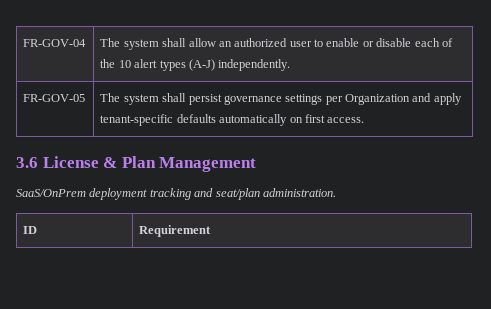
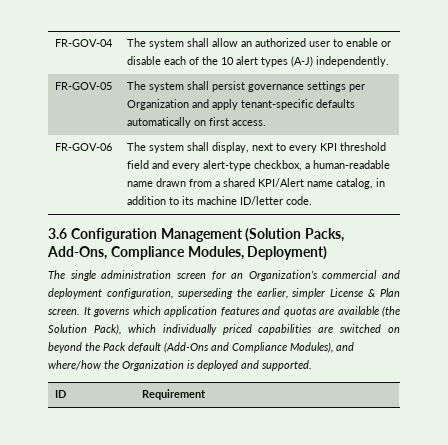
[16,156,257,172] [16,188,336,200] // 3.6 License & Plan Management // SaaS/OnPrem deployment tracking and seat/plan administration. -> [55,143,113,151] [127,142,387,153] [127,160,391,171] [127,178,386,189] [127,196,313,205] [48,228,345,242] [47,246,328,260] [48,270,400,281] [48,288,400,299] [48,306,400,317] [48,324,400,335] [48,342,354,353] [48,360,312,371] // FR-GOV-06 | The system shall display, next to every KPI threshold field and every alert-type checkbox, a human-readable name drawn from a shared KPI/Alert name catalog, in addition to its machine ID/letter code. // 3.6 Configuration Management (Solution Packs, Add-Ons, Compliance Modules, Deployment) // The single administration screen for an Organization’s commercial and deployment configuration, superseding the earlier, simpler License & Plan screen. It governs which application features and quotas are available (the Solution Pack), which individually priced capabilities are switched on beyond the Pack default (Add-Ons and Compliance Modules), and where/how the Organization is deployed and supported.

